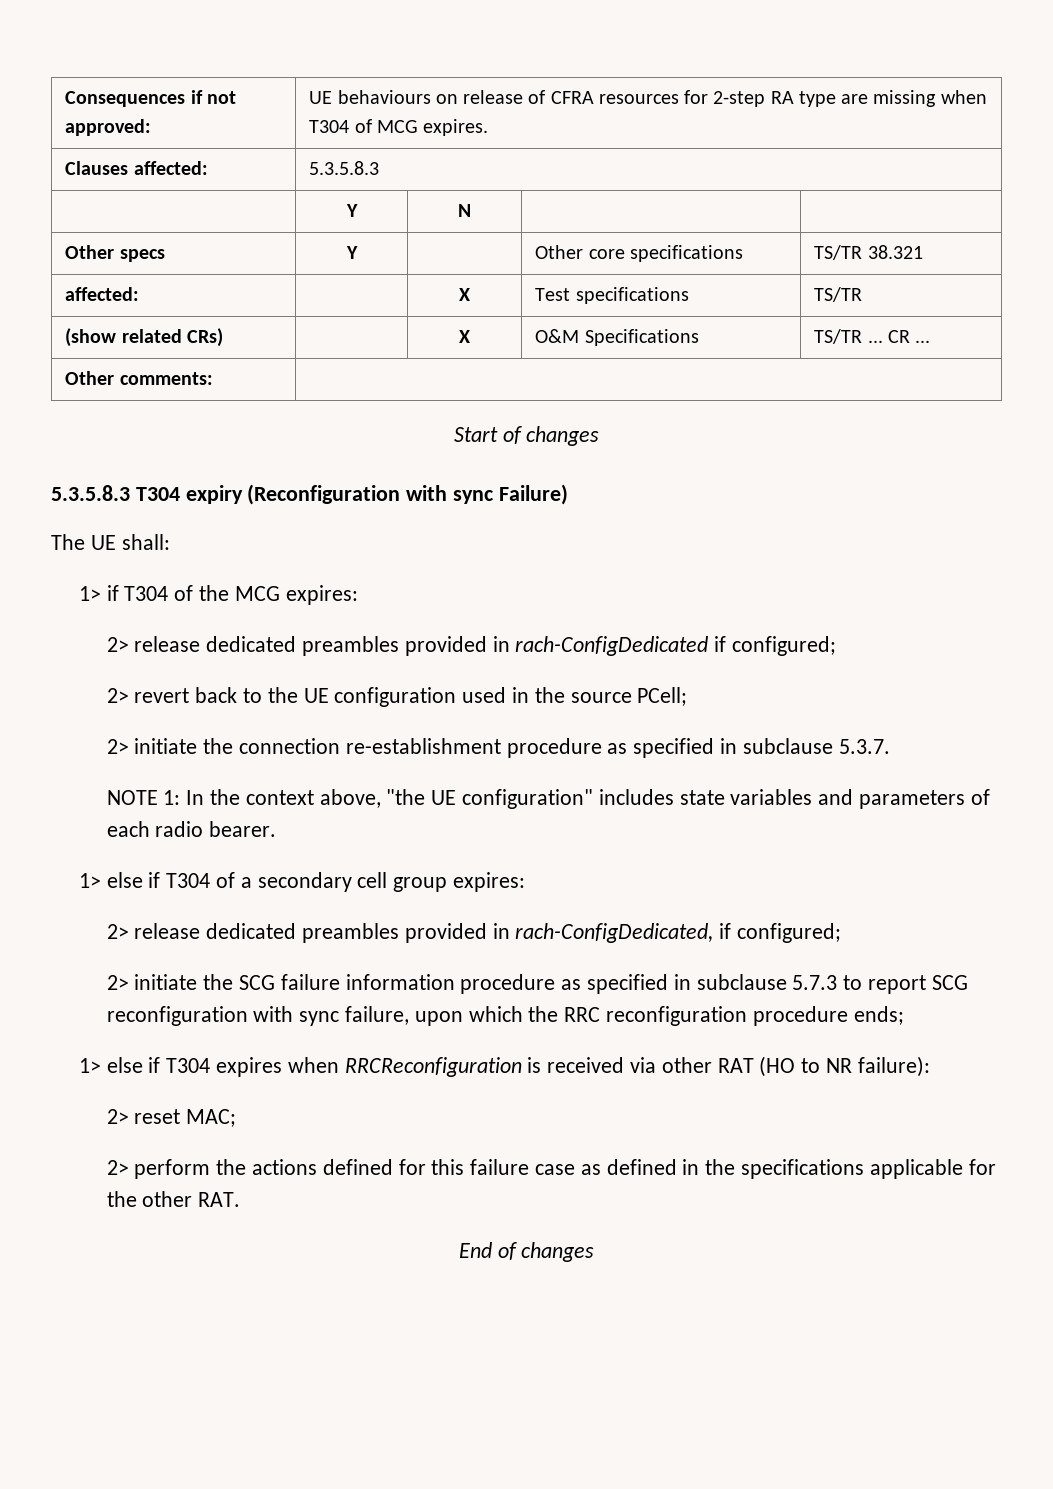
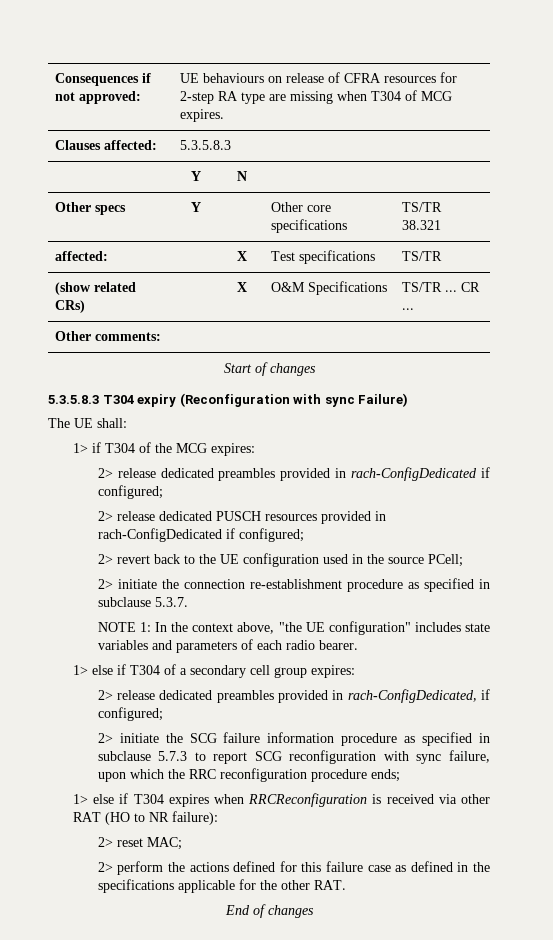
(836, 646) none -> [97,511,386,524] [97,528,304,542] // 2> release dedicated PUSCH resources provided in rach-ConfigDedicated if configured;

